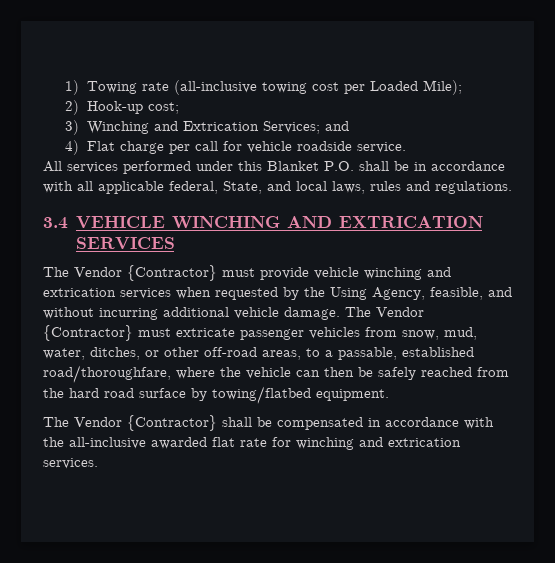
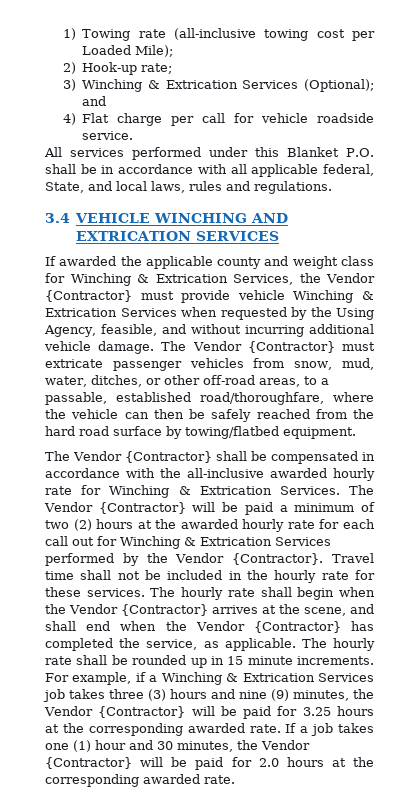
[147,102,179,114] cost; -> [141,63,173,74] rate;
[153,121,320,134] and Extrication Services; -> [147,79,375,92] & Extrication Services (Optional);
[43,267,69,277] The -> [45,256,374,269] [45,273,321,286] If awarded the applicable county and weight class for Winching & Extrication Services, the
[364,267,451,280] [43,288,171,299] winching and extrication services -> [293,290,374,303] [45,308,177,317] Winching & Extrication Services
[212,437,461,450] [43,458,98,469] flat rate for winching and extrication services. -> [333,468,375,481] [45,485,374,498] [44,502,375,515] [45,519,375,532] [45,536,331,549] [45,553,374,566] [45,570,375,583] [45,587,376,600] [45,604,374,616] [45,621,374,633] [45,638,375,651] [45,655,374,668] [45,672,374,685] [43,689,374,702] [44,706,374,719] [45,723,374,736] [45,740,310,752] [45,757,374,770] [45,774,235,787] hourly rate for Winching & Extrication Services. The Vendor {Contractor} will be paid a minimum of two (2) hours at the awarded hourly rate for each call out for Winching & Extrication Services performed by the Vendor {Contractor}. Travel time shall not be included in the hourly rate for these services. The hourly rate shall begin when the Vendor {Contractor} arrives at the scene, and shall end when the Vendor {Contractor} has completed the service, as applicable. The hourly rate shall be rounded up in 15 minute increments. For example, if a Winching & Extrication Services job takes three (3) hours and nine (9) minutes, the Vendor {Contractor} will be paid for 3.25 hours at the corresponding awarded rate. If a job takes one (1) hour and 30 minutes, the Vendor {Contractor} will be paid for 2.0 hours at the corresponding awarded rate.

